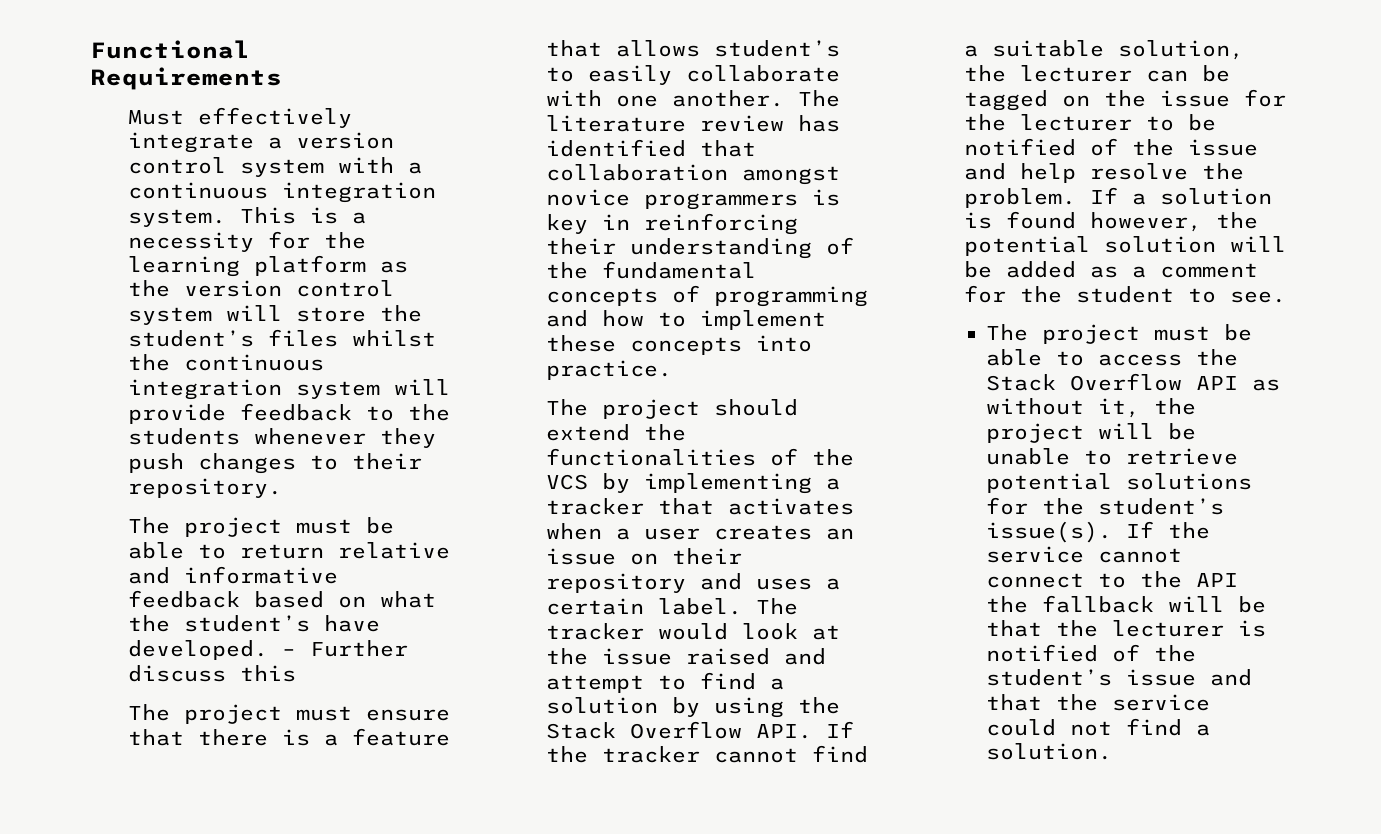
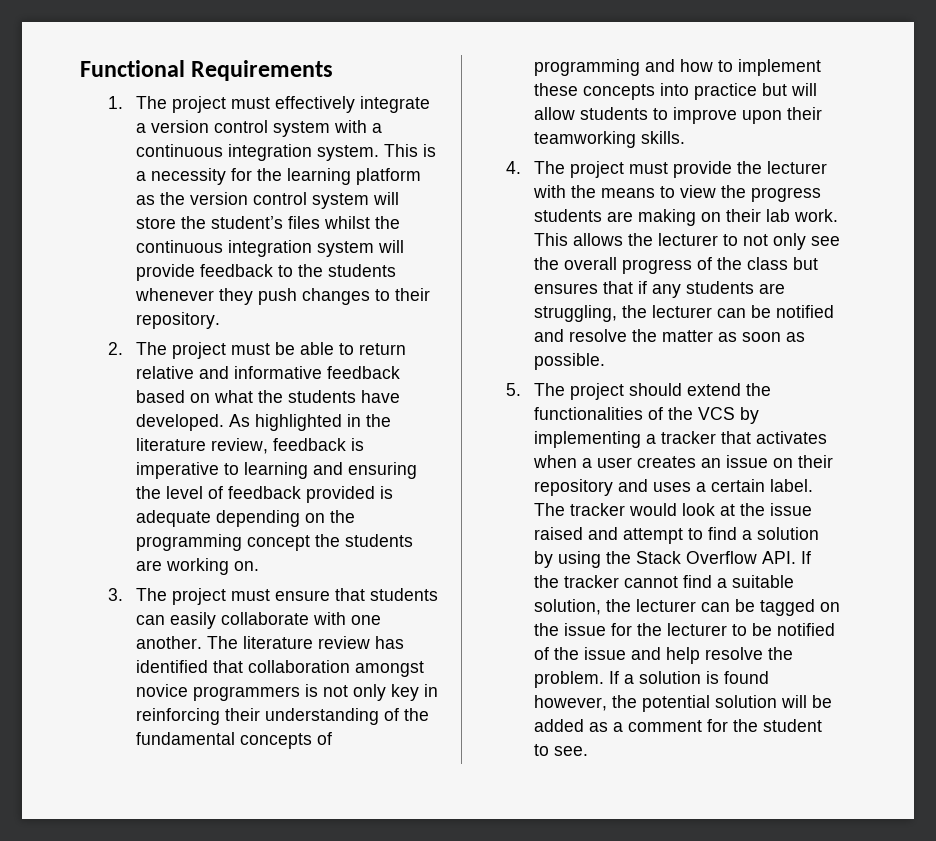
[128,110,185,125] Must -> [108,96,271,113] 1. The project must
(283, 488) none -> [108,342,124,355] 2.
[184,615,311,632] student’s -> [288,390,357,403] students
[282,640,409,657] [128,665,297,682] – Further discuss this // -> [229,414,392,431] [136,438,365,454] [136,462,418,479] [136,486,394,503] [136,510,356,527] [136,534,414,551] [136,558,260,575] [108,588,124,601] As highlighted in the literature review, feedback is imperative to learning and ensuring the level of feedback provided is adequate depending on the programming concept the students are working on. // 3.
[198,728,451,746] [546,40,841,57] [546,67,575,82] there is a feature that allows student’s to -> [370,588,439,601] [136,615,166,625] students can
(841, 197) none -> [323,684,387,701] not only
[546,360,673,380] practice. // -> [694,83,818,100] [534,107,823,124] [534,131,686,148] [506,161,828,178] [533,185,822,202] [534,209,839,226] [534,233,841,250] [534,257,819,274] [534,281,786,298] [534,305,835,322] [534,329,806,342] [534,353,606,370] [506,383,522,396] practice but will allow students to improve upon their teamworking skills. // 4. The project must provide the lecturer with the means to view the progress students are making on their lab work. This allows the lecturer to not only see the overall progress of the class but ensures that if any students are struggling, the lecturer can be notified and resolve the matter as soon as possible. // 5.
[986,324,1253,344] [986,349,1239,366] [986,373,1281,391] [986,398,1197,418] [986,423,1197,443] [986,448,1239,465] [986,473,1253,493] [986,497,1225,515] [986,521,1211,543] [986,546,1183,563] [986,571,1239,588] [986,595,1267,613] [986,620,1267,637] [986,644,1197,662] [986,669,1253,686] [986,694,1211,711] [986,718,1211,736] [986,743,1113,760] // The project must be able to access the Stack Overflow API as without it, the project will be unable to retrieve potential solutions for the student’s issue(s). If the service cannot connect to the API the fallback will be that the lecturer is notified of the student’s issue and that the service could not find a solution. -> (589, 751) none

